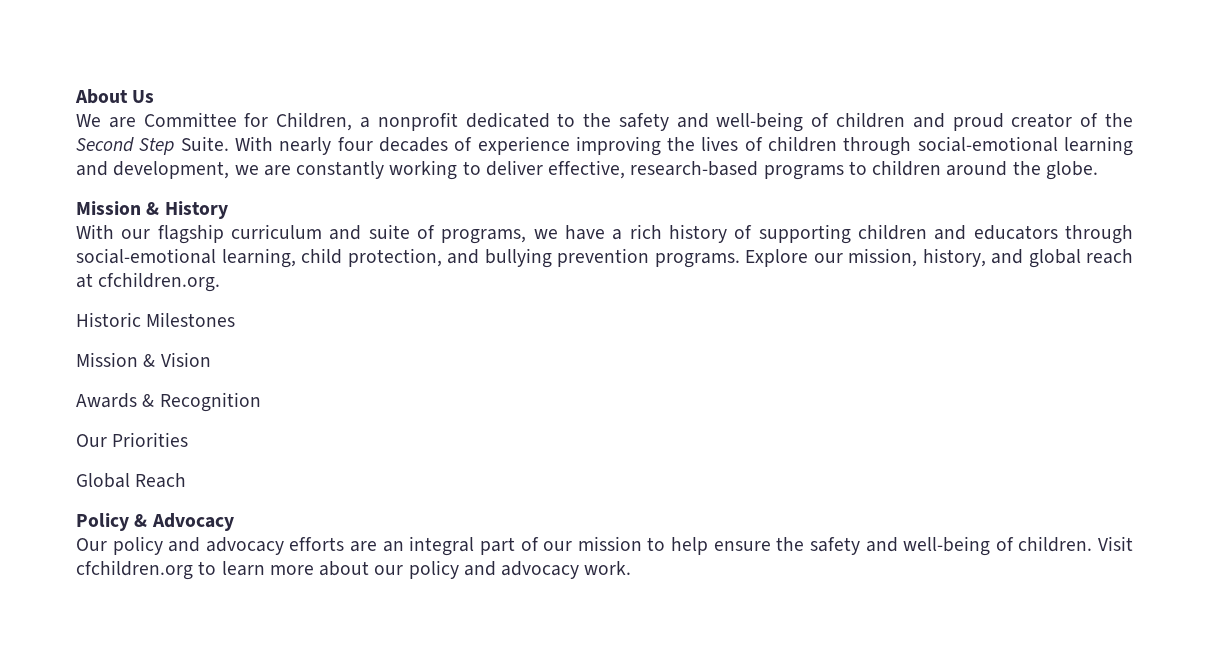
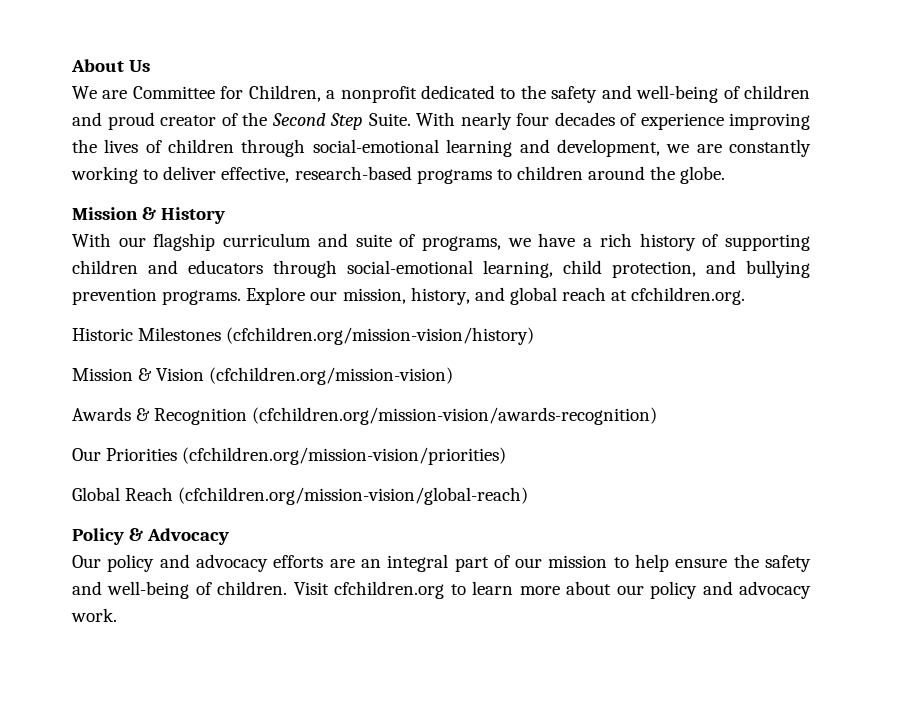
(236, 319) none -> [226,327,535,345] (cfchildren.org/mission-vision/history)
(211, 359) none -> [209,367,454,385] (cfchildren.org/mission-vision)
(261, 402) none -> [252,407,658,425] (cfchildren.org/mission-vision/awards-recognition)
(189, 439) none -> [182,447,507,465] (cfchildren.org/mission-vision/priorities)
(187, 480) none -> [178,487,529,505] (cfchildren.org/mission-vision/global-reach)

